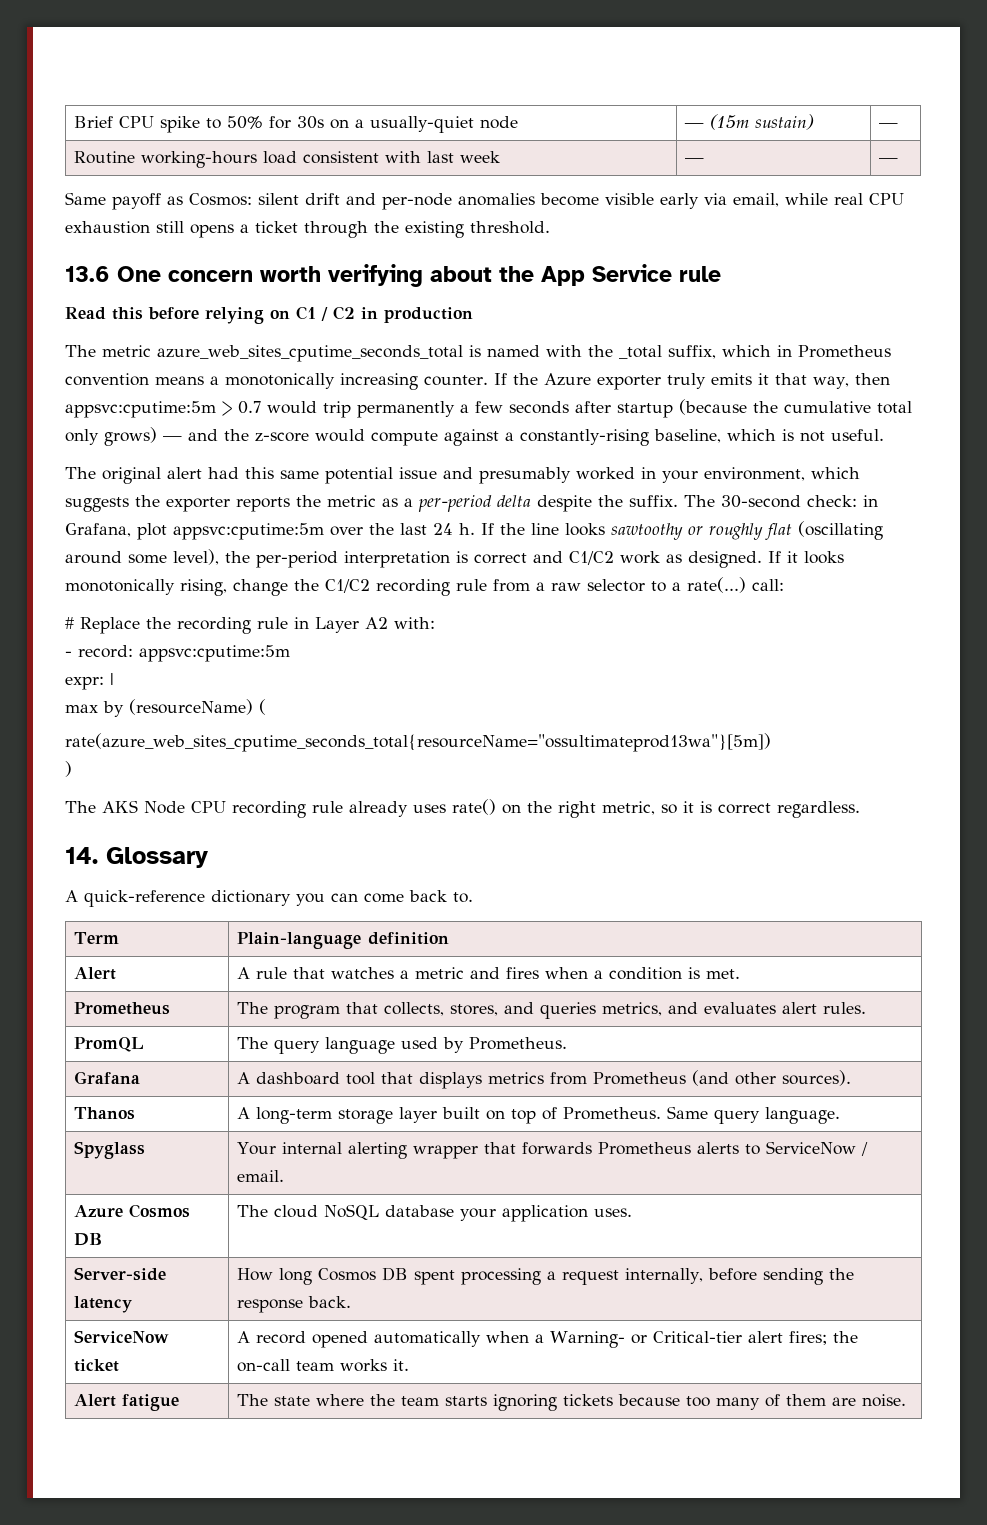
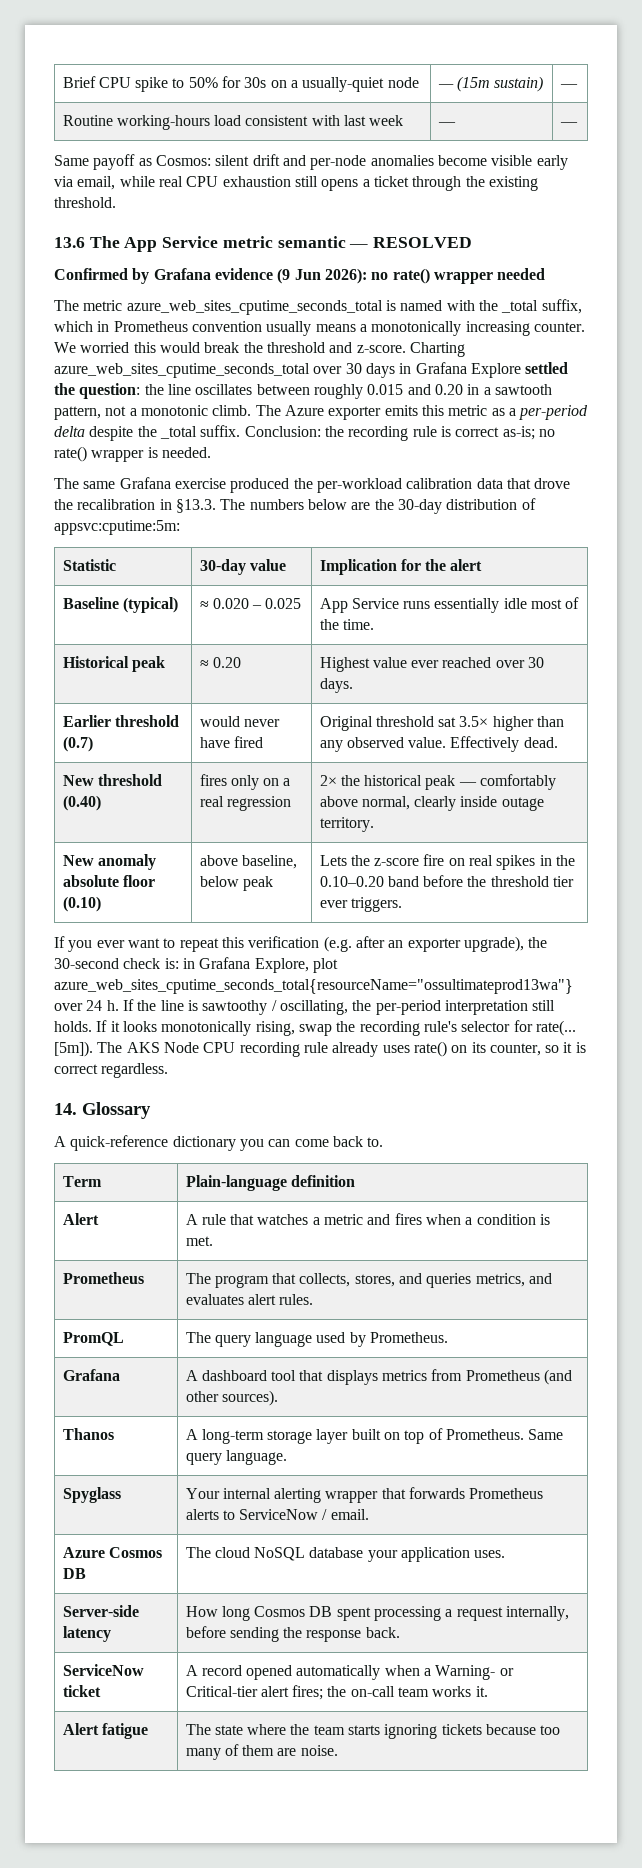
[117,264,721,287] [65,306,473,324] One concern worth verifying about the App Service rule // Read this before relying on C1 / C2 in production -> [89,236,473,252] [54,268,546,284] The App Service metric semantic — RESOLVED // Confirmed by Grafana evidence (9 Jun 2026): no rate() wrapper needed
(149, 379) none -> [266,321,312,336] usually
[493,373,890,390] [65,399,912,418] [65,427,884,446] [65,467,860,484] [65,495,321,512] If the Azure exporter truly emits it that way, then appsvc:cputime:5m > 0.7 would trip permanently a few seconds after startup (because the cumulative total only grows) — and the z-score would compute against a constantly-rising baseline, which is not useful. // The original alert had this same potential issue and presumably worked in your environment, which suggests the exporter reports the -> [54,342,465,357] [54,362,569,378] [54,383,552,399] [54,405,444,420] We worried this would break the threshold and z-score. Charting azure_web_sites_cputime_seconds_total over 30 days in Grafana Explore settled the question: the line oscillates between roughly 0.015 and 0.20 in a sawtooth pattern, not a monotonic climb. The Azure exporter emits this
[629,495,878,508] [65,523,427,540] suffix. The 30-second check: in Grafana, plot appsvc:cputime:5m over the last -> [159,425,555,441] [54,446,211,462] [54,477,571,493] [54,498,536,514] [54,520,180,535] [62,559,116,571] [199,559,286,575] [319,559,483,575] [62,597,178,613] [199,598,302,609] [319,597,580,613] [319,619,374,630] [62,656,165,672] [199,657,241,668] [319,657,545,672] [319,678,353,693] [62,715,179,727] [62,736,93,752] [199,716,280,727] [199,736,263,748] [319,716,565,731] [319,736,558,752] [62,774,162,786] [62,795,101,811] [199,774,291,790] [199,796,291,811] [319,774,557,790] [319,796,544,811] [319,817,374,832] [62,854,156,870] [62,875,155,887] [62,896,101,912] [199,855,297,869] [199,876,273,891] [319,854,576,870] [319,875,575,887] [319,897,402,912] [54,936,548,952] [54,957,338,973] [54,979,573,994] [54,1003,83,1011] _total suffix. Conclusion: the recording rule is correct as-is; no rate() wrapper is needed. // The same Grafana exercise produced the per-workload calibration data that drove the recalibration in §13.3. The numbers below are the 30-day distribution of appsvc:cputime:5m: // Statistic | 30-day value | Implication for the alert // Baseline (typical) | ≈ 0.020 – 0.025 | App Service runs essentially idle most of the time. // Historical peak | ≈ 0.20 | Highest value ever reached over 30 days. // Earlier threshold (0.7) | would never have fired | Original threshold sat 3.5× higher than any observed value. Effectively dead. // New threshold (0.40) | fires only on a real regression | 2× the historical peak — comfortably above normal, clearly inside outage territory. // New anomaly absolute floor (0.10) | above baseline, below peak | Lets the z-score fire on real spikes in the 0.10–0.20 band before the threshold tier ever triggers. // If you ever want to repeat this verification (e.g. after an exporter upgrade), the 30-second check is: in Grafana Explore, plot azure_web_sites_cputime_seconds_total{resourceName="ossultimateprod13wa"} over
[565,521,883,540] [65,549,762,568] looks sawtoothy or roughly flat (oscillating around some level), the per-period interpretation is correct and C1/C2 work as designed. -> [187,1000,556,1015] [54,1021,92,1032] is sawtoothy / oscillating, the per-period interpretation still holds.
[233,577,784,596] [65,617,435,634] [65,645,290,662] [65,673,114,690] [65,699,266,717] [65,733,771,752] [65,761,72,777] change the C1/C2 recording rule from a raw selector to a rate(...) call: // # Replace the recording rule in Layer A2 with: // - record: appsvc:cputime:5m // expr: | // max by (resourceName) ( // rate(azure_web_sites_cputime_seconds_total{resourceName="ossultimateprod13wa"}[5m]) // ) // -> [298,1020,576,1036] [54,1041,93,1057] swap the recording rule's selector for rate(... [5m]).
[527,801,655,818] the right metric, -> [471,1042,541,1056] its counter,

